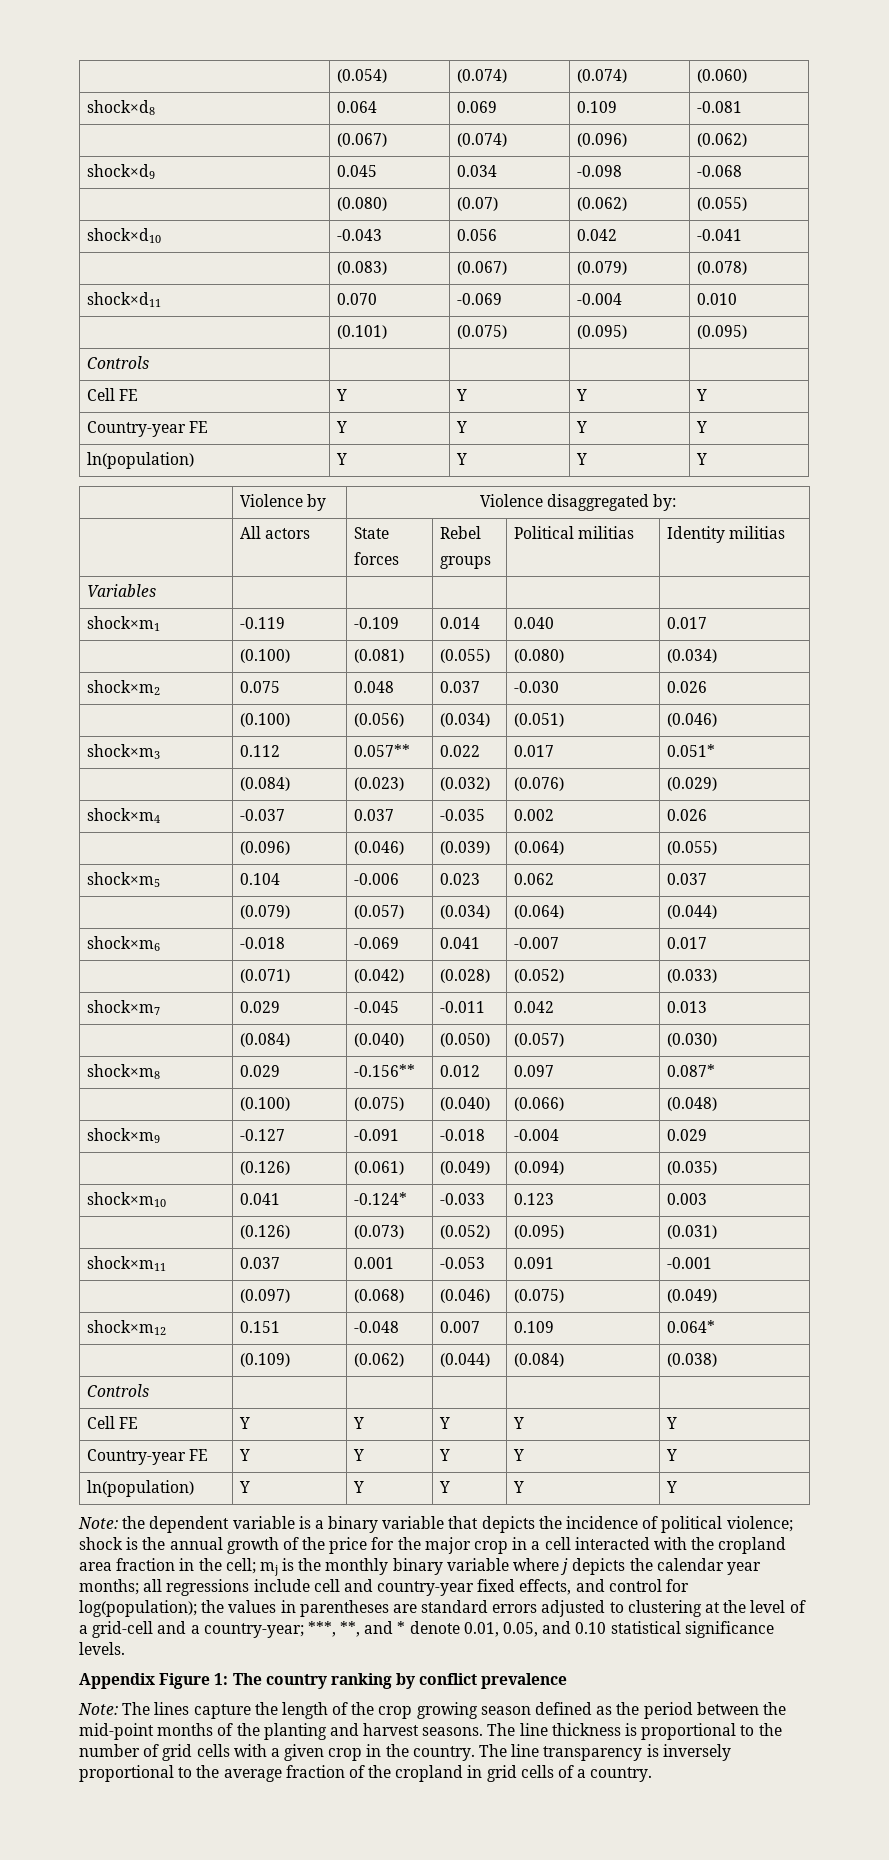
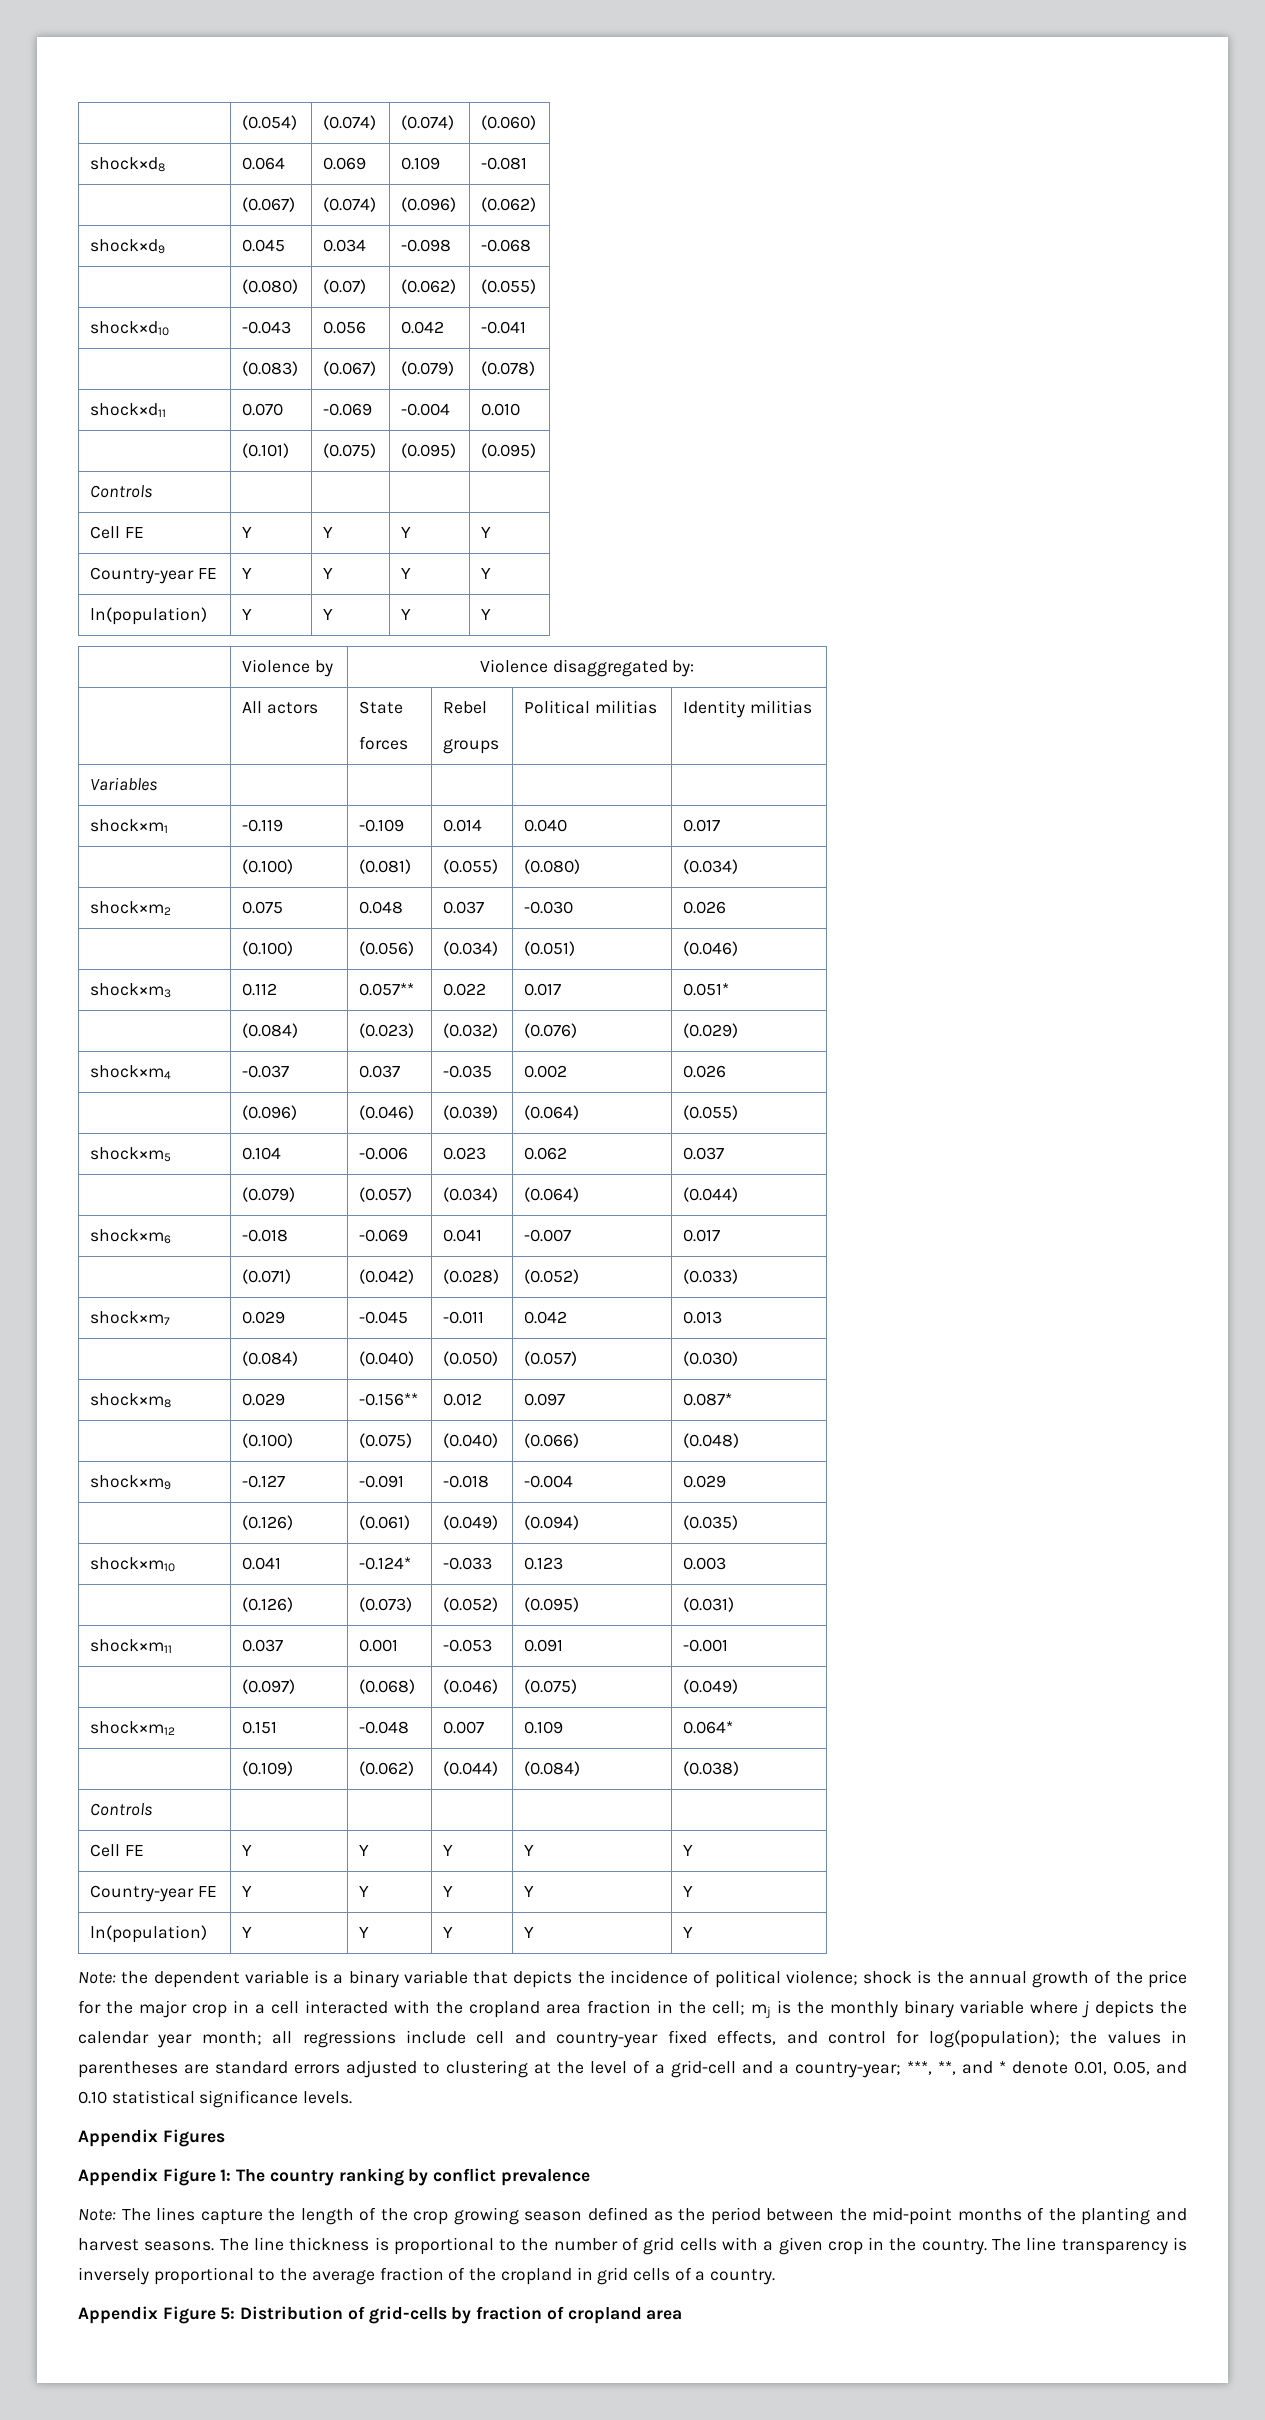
[79,1579,139,1595] months; -> [201,2031,262,2045] month;
(125, 1648) none -> [78,2129,225,2147] // Appendix Figures
(653, 1774) none -> [78,2306,683,2324] // Appendix Figure 5: Distribution of grid-cells by fraction of cropland area

